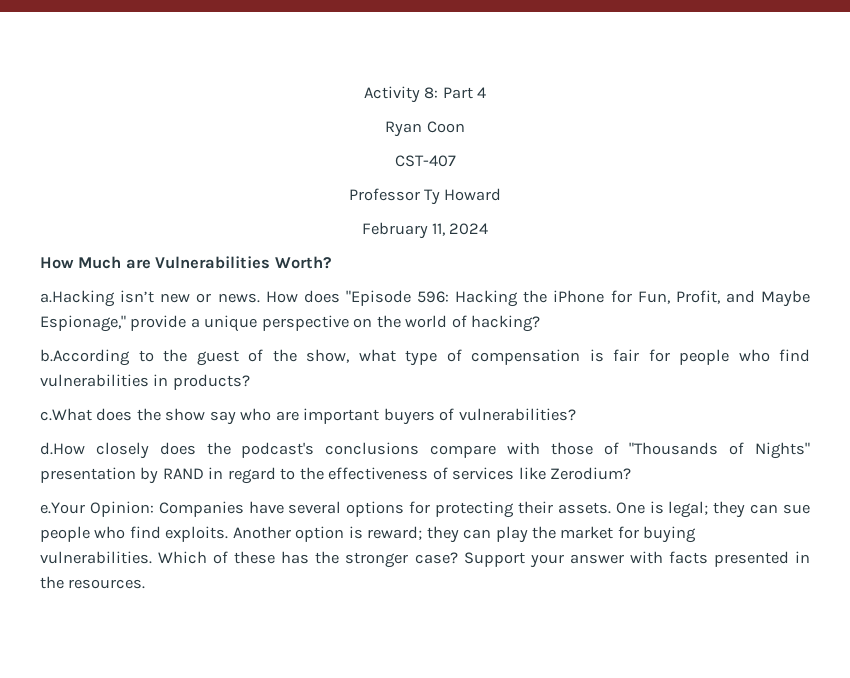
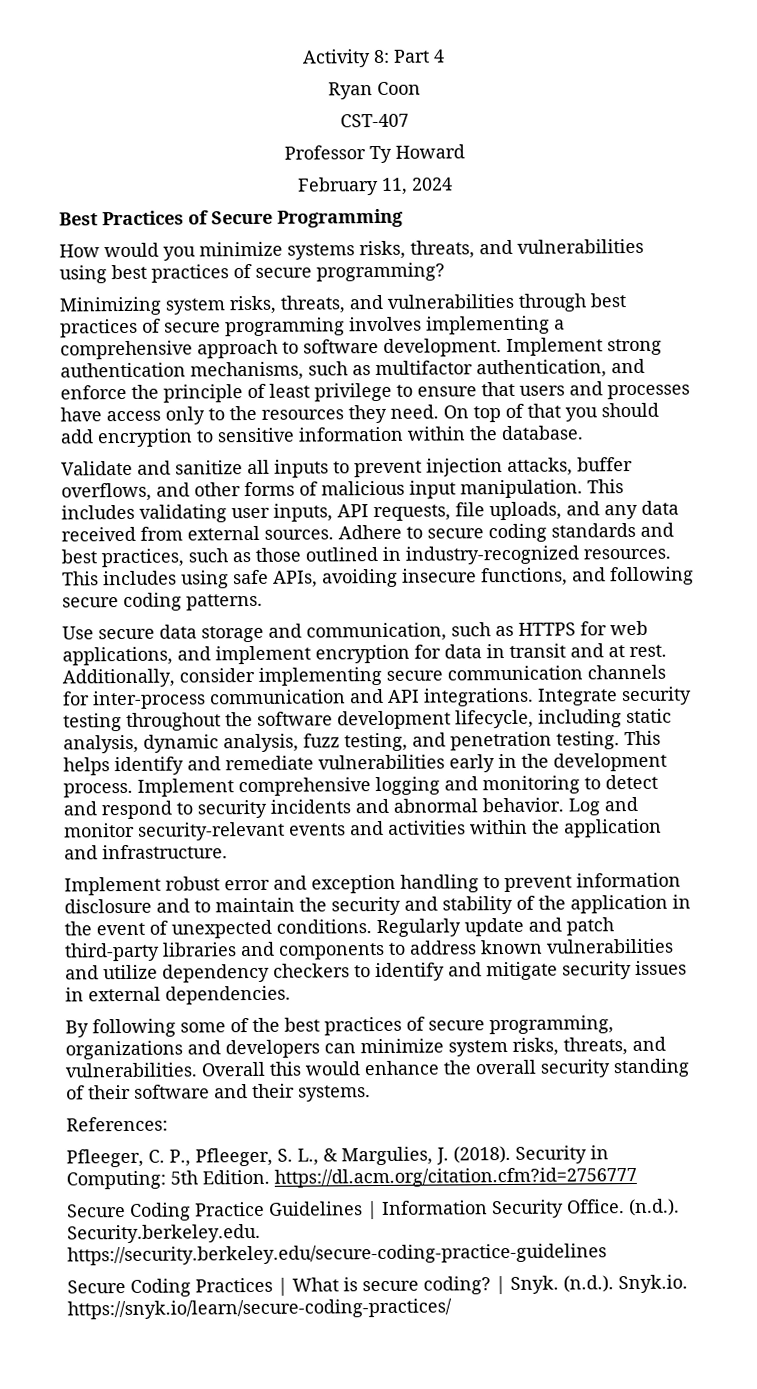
[40,256,332,269] [40,290,810,307] [40,315,541,332] [40,349,810,366] [40,374,250,390] [40,408,576,425] [40,442,811,459] [40,467,632,484] [40,501,811,518] [40,526,697,543] [40,551,810,568] [40,576,146,589] How Much are Vulnerabilities Worth? // a.Hacking isn’t new or news. How does "Episode 596: Hacking the iPhone for Fun, Profit, and Maybe Espionage," provide a unique perspective on the world of hacking? // b.According to the guest of the show, what type of compensation is fair for people who find vulnerabilities in products? // c.What does the show say who are important buyers of vulnerabilities? // d.How closely does the podcast's conclusions compare with those of "Thousands of Nights" presentation by RAND in regard to the effectiveness of services like Zerodium? // e.Your Opinion: Companies have several options for protecting their assets. One is legal; they can sue people who find exploits. Another option is reward; they can play the market for buying vulnerabilities. Which of these has the stronger case? Support your answer with facts presented in the resources. -> [59,208,403,228] [59,238,644,261] [59,262,445,284] [59,293,626,316] [60,315,565,338] [60,337,662,360] [60,358,645,381] [60,381,690,403] [60,402,659,425] [60,425,584,448] [61,457,633,478] [61,479,624,502] [61,500,679,523] [61,522,674,543] [61,545,671,568] [62,566,694,589] [62,592,263,612] [62,620,648,643] [62,643,667,666] [62,664,666,688] [62,686,692,710] [63,708,672,732] [63,730,661,754] [63,752,667,776] [63,774,658,798] [63,796,638,820] [64,818,662,841] [64,844,228,860] [64,872,681,896] [64,894,691,916] [64,917,614,939] [64,938,674,962] [65,960,687,983] [65,985,291,1005] [65,1015,614,1038] [65,1036,666,1060] [65,1058,690,1078] [66,1083,371,1102] [66,1116,168,1132] [66,1145,609,1168] [66,1166,637,1190] [66,1198,680,1221] [67,1223,261,1244] [67,1243,607,1266] [67,1274,688,1297] [67,1298,452,1320] Best Practices of Secure Programming // How would you minimize systems risks, threats, and vulnerabilities using best practices of secure programming? // Minimizing system risks, threats, and vulnerabilities through best practices of secure programming involves implementing a comprehensive approach to software development. Implement strong authentication mechanisms, such as multifactor authentication, and enforce the principle of least privilege to ensure that users and processes have access only to the resources they need. On top of that you should add encryption to sensitive information within the database. // Validate and sanitize all inputs to prevent injection attacks, buffer overflows, and other forms of malicious input manipulation. This includes validating user inputs, API requests, file uploads, and any data received from external sources. Adhere to secure coding standards and best practices, such as those outlined in industry-recognized resources. This includes using safe APIs, avoiding insecure functions, and following secure coding patterns. // Use secure data storage and communication, such as HTTPS for web applications, and implement encryption for data in transit and at rest. Additionally, consider implementing secure communication channels for inter-process communication and API integrations. Integrate security testing throughout the software development lifecycle, including static analysis, dynamic analysis, fuzz testing, and penetration testing. This helps identify and remediate vulnerabilities early in the development process. Implement comprehensive logging and monitoring to detect and respond to security incidents and abnormal behavior. Log and monitor security-relevant events and activities within the application and infrastructure. // Implement robust error and exception handling to prevent information disclosure and to maintain the security and stability of the application in the event of unexpected conditions. Regularly update and patch third-party libraries and components to address known vulnerabilities and utilize dependency checkers to identify and mitigate security issues in external dependencies. // By following some of the best practices of secure programming, organizations and developers can minimize system risks, threats, and vulnerabilities. Overall this would enhance the overall security standing of their software and their systems. // References: // Pfleeger, C. P., Pfleeger, S. L., & Margulies, J. (2018). Security in Computing: 5th Edition. https://dl.acm.org/citation.cfm?id=2756777 // Secure Coding Practice Guidelines | Information Security Office. (n.d.). Security.berkeley.edu. https://security.berkeley.edu/secure-coding-practice-guidelines // Secure Coding Practices | What is secure coding? | Snyk. (n.d.). Snyk.io. https://snyk.io/learn/secure-coding-practices/

